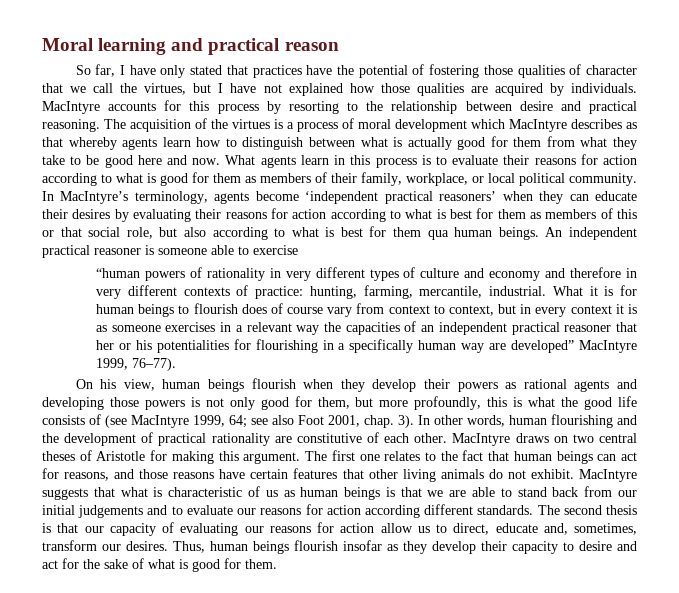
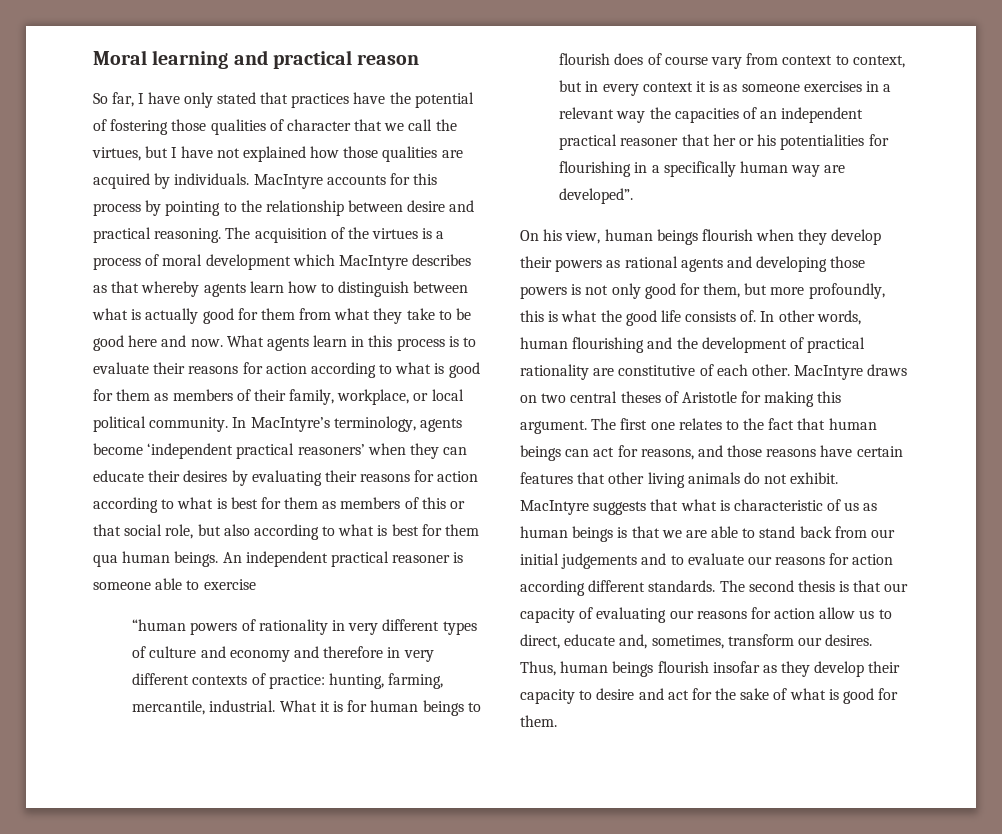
[288,101,339,114] resorting -> [165,201,221,216] pointing
[511,340,638,353] [95,358,176,371] developed” MacIntyre 1999, 76–77). -> [559,188,634,204] developed”.
[89,414,414,428] of (see MacIntyre 1999, 64; see also Foot 2001, chap. 3). -> [740,310,757,322] of.

